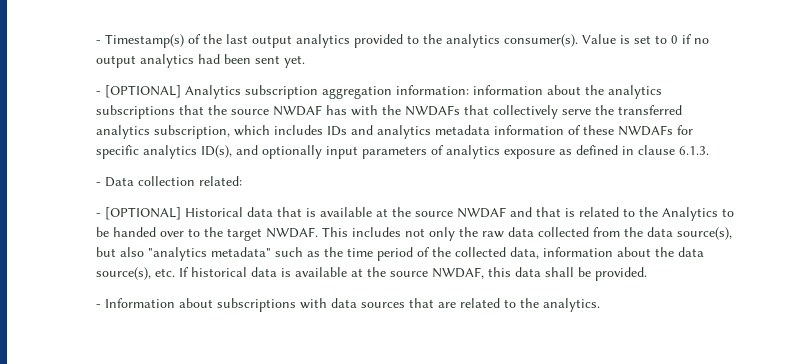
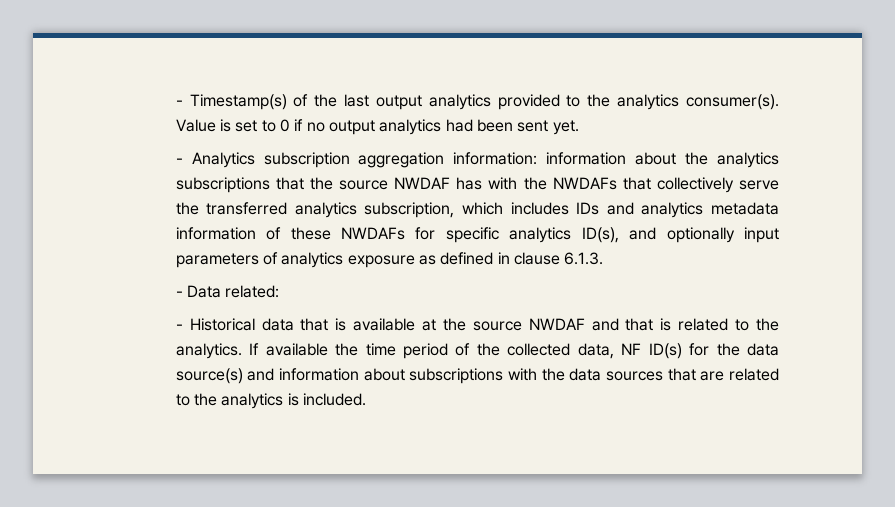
[105,85,182,98] [OPTIONAL] -> (183, 161) none
[138,176,196,186] collection -> (222, 291) none
[105,207,182,220] [OPTIONAL] -> (183, 327) none
[662,207,735,221] [96,227,733,241] [96,247,321,261] Analytics to be handed over to the target NWDAF. This includes not only the raw data collected from the data source(s), but also "analytics metadata" such as -> [175,343,328,359] analytics. If available
[543,247,705,257] [96,267,648,281] [96,298,176,308] information about the data source(s), etc. If historical data is available at the source NWDAF, this data shall be provided. // - Information -> [621,343,779,359] [175,368,360,384] NF ID(s) for the data source(s) and information
(328, 303) none -> [541,368,565,381] the
[543,298,601,312] analytics. -> [221,393,367,409] analytics is included.

